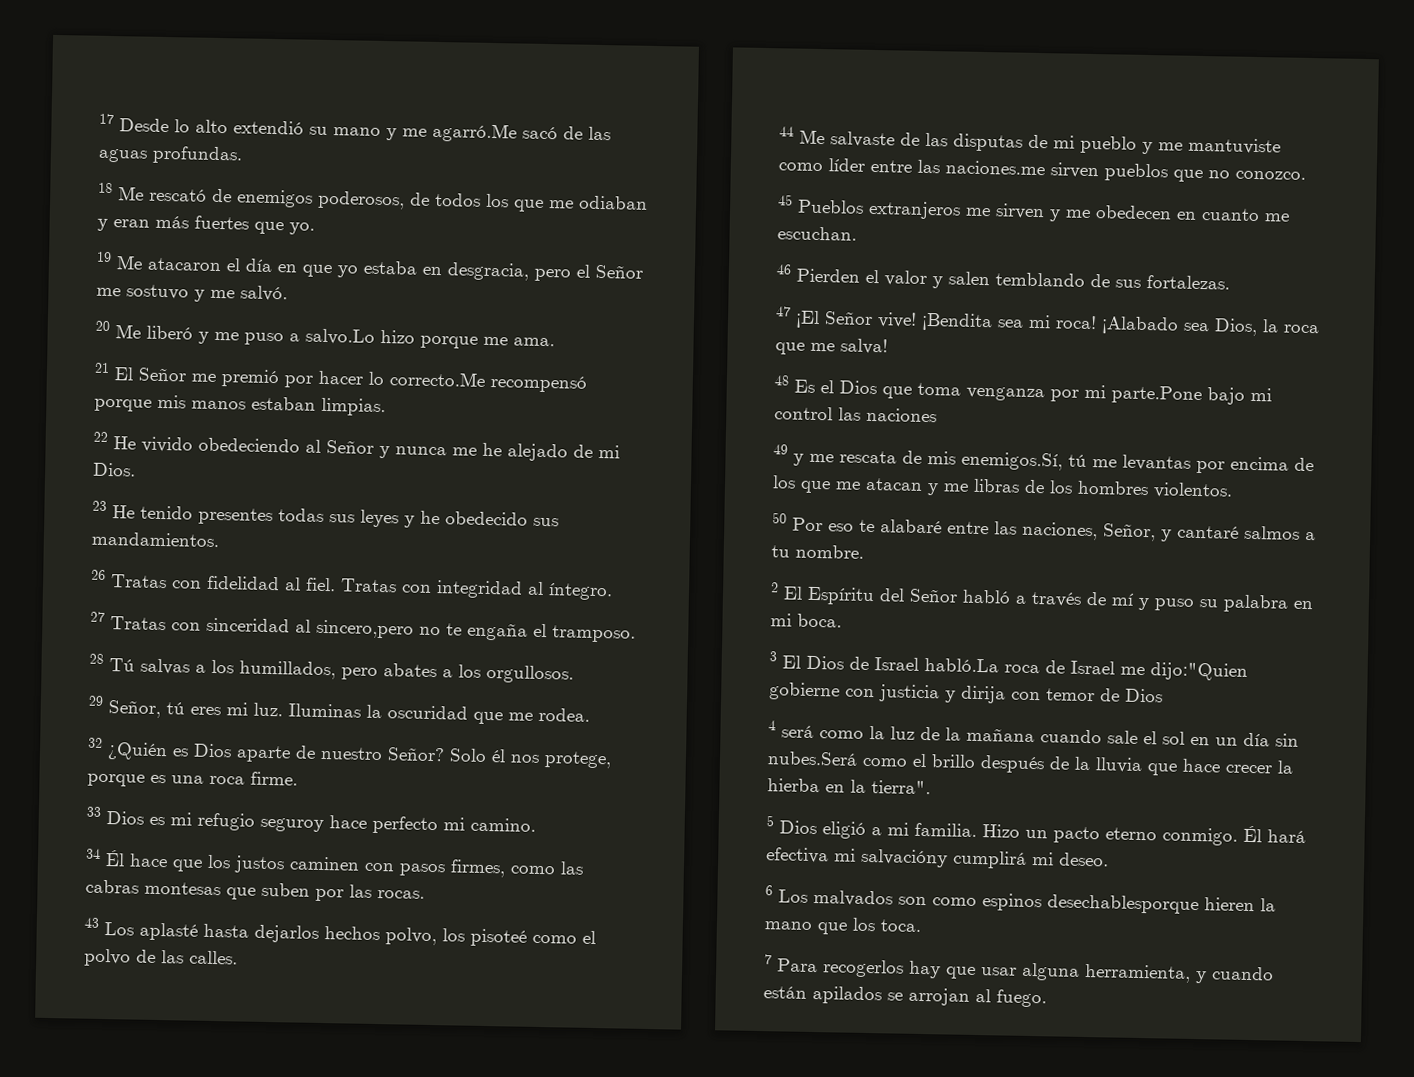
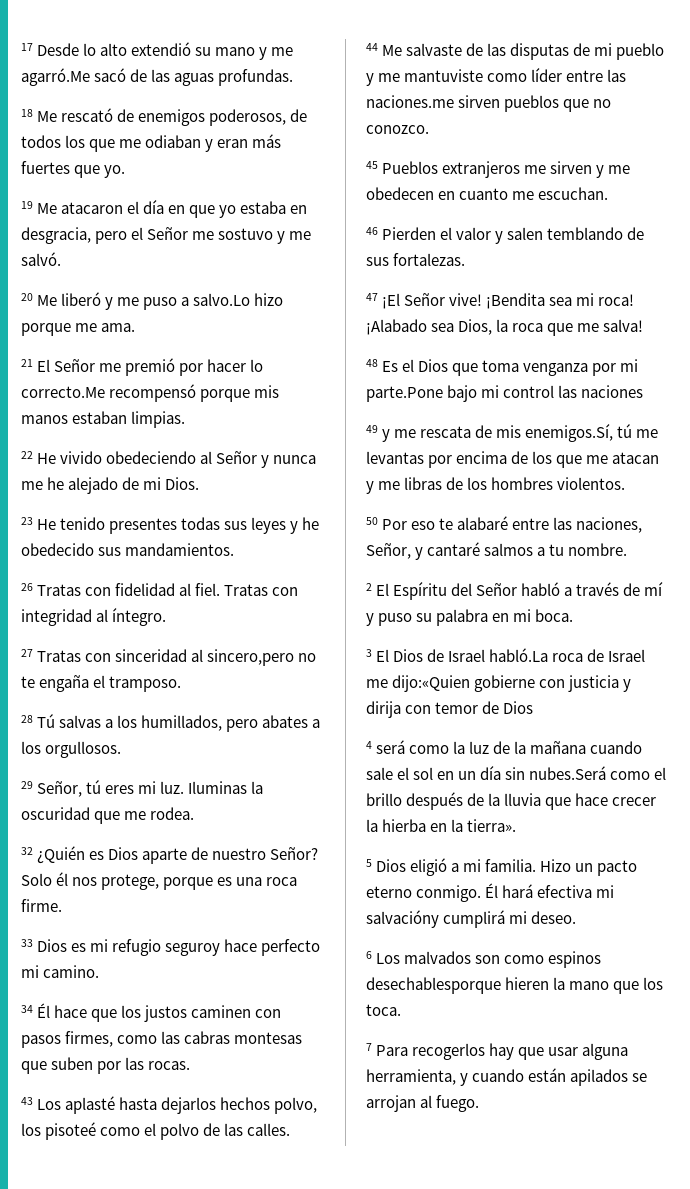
[1150,662,1248,681] dijo:"Quien -> [392,675,471,692] dijo:«Quien
[871,780,931,795] tierra". -> [467,819,517,832] tierra».

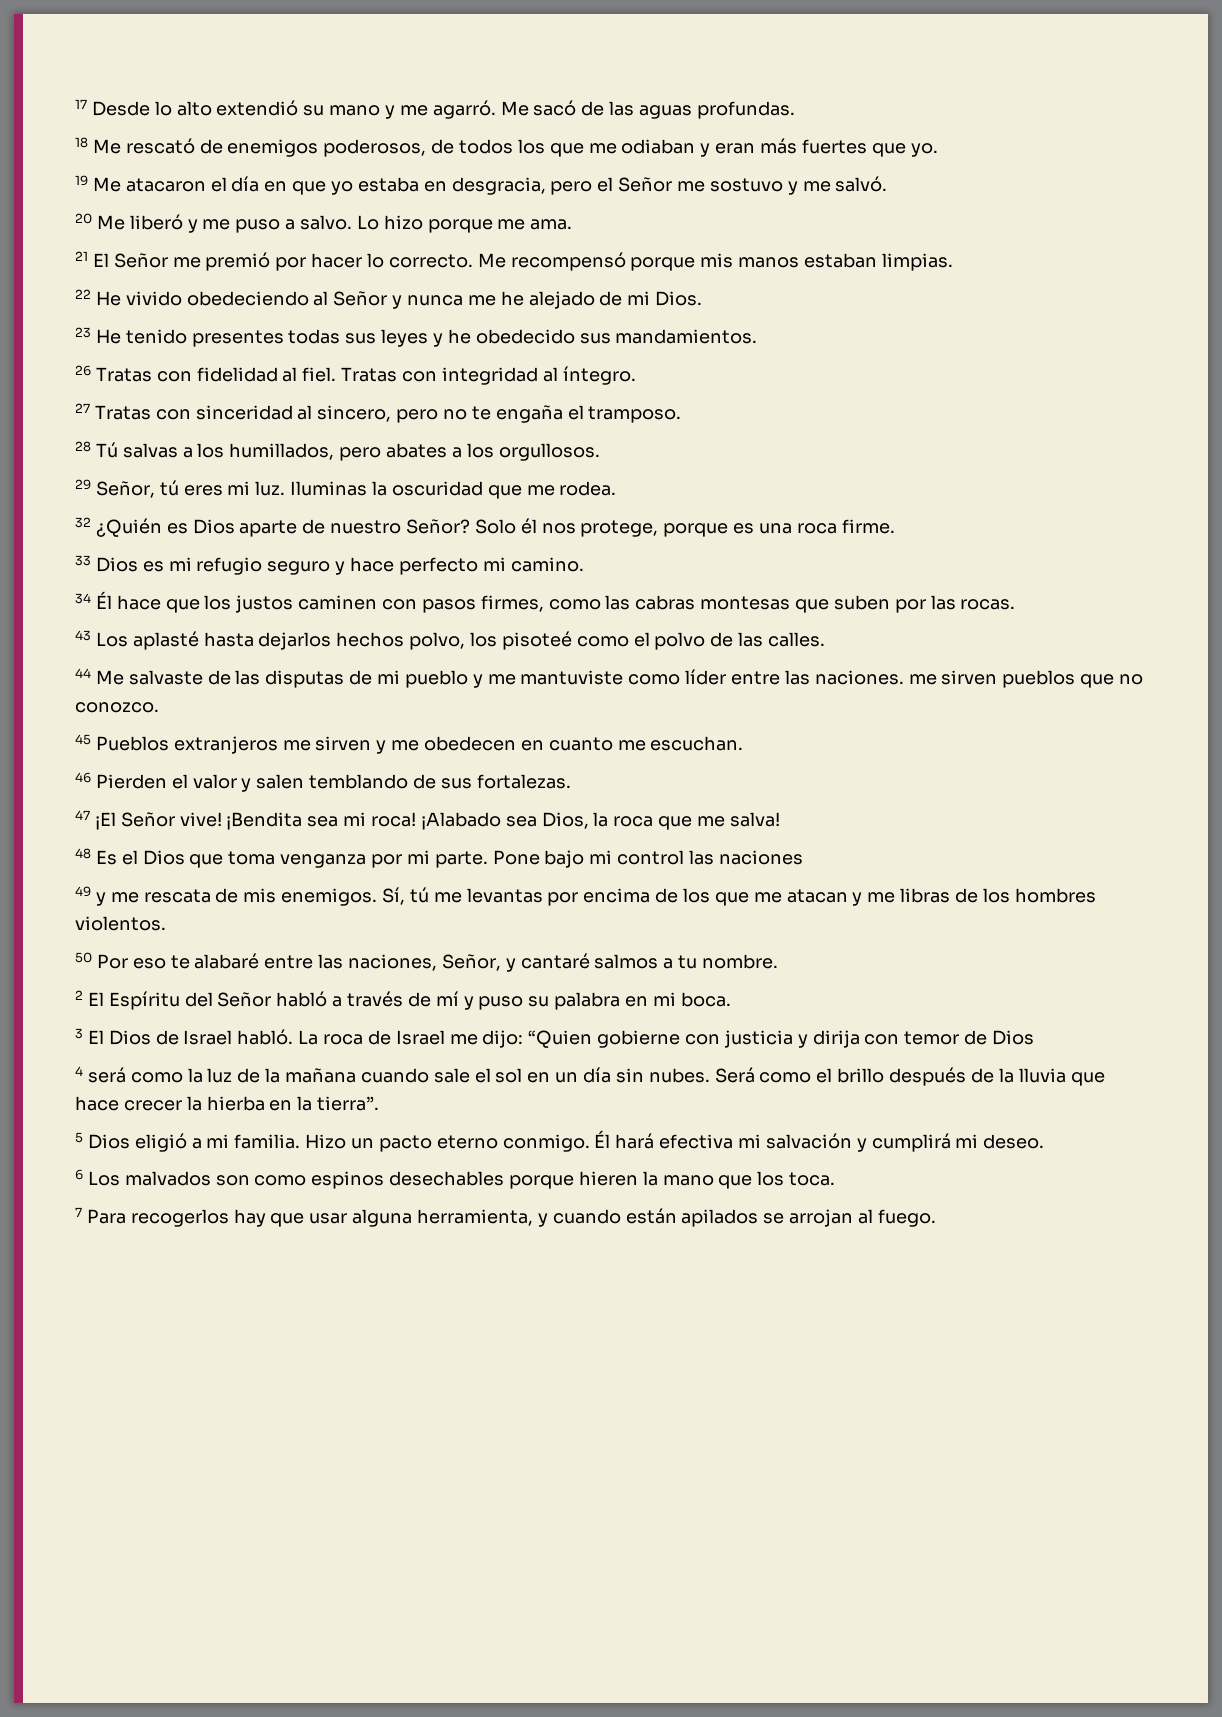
[21,68,90,86] agarró.Me -> [432,100,529,119] agarró. Me
[193,293,251,306] salvo.Lo -> [300,215,379,230] salvo. Lo
[21,386,105,398] correcto.Me -> [388,253,506,268] correcto. Me
[207,649,295,666] sincero,pero -> [317,405,439,423] sincero, pero
[165,943,221,956] seguroy -> [267,561,346,575] seguro y
[366,95,454,108] naciones.me -> [814,670,937,685] naciones. me
[366,386,443,402] parte.Pone -> [434,850,540,868] parte. Pone
[525,424,614,442] enemigos.Sí, -> [281,887,406,906] enemigos. Sí,
[489,648,549,662] habló.La -> [237,1029,319,1045] habló. La
[392,675,471,692] dijo:«Quien -> [482,1030,593,1048] dijo: “Quien
[529,766,607,780] nubes.Será -> [648,1067,755,1083] nubes. Será
[467,819,517,832] tierra». -> [317,1096,380,1111] tierra”.
[366,910,439,928] salvacióny -> [765,1133,867,1152] salvación y
[366,977,501,994] desechablesporque -> [389,1171,575,1189] desechables porque

